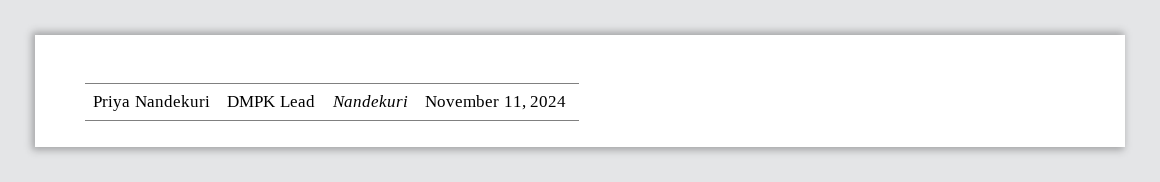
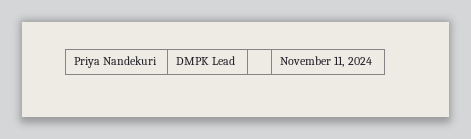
[332,95,409,107] Nandekuri -> (236, 60) none

